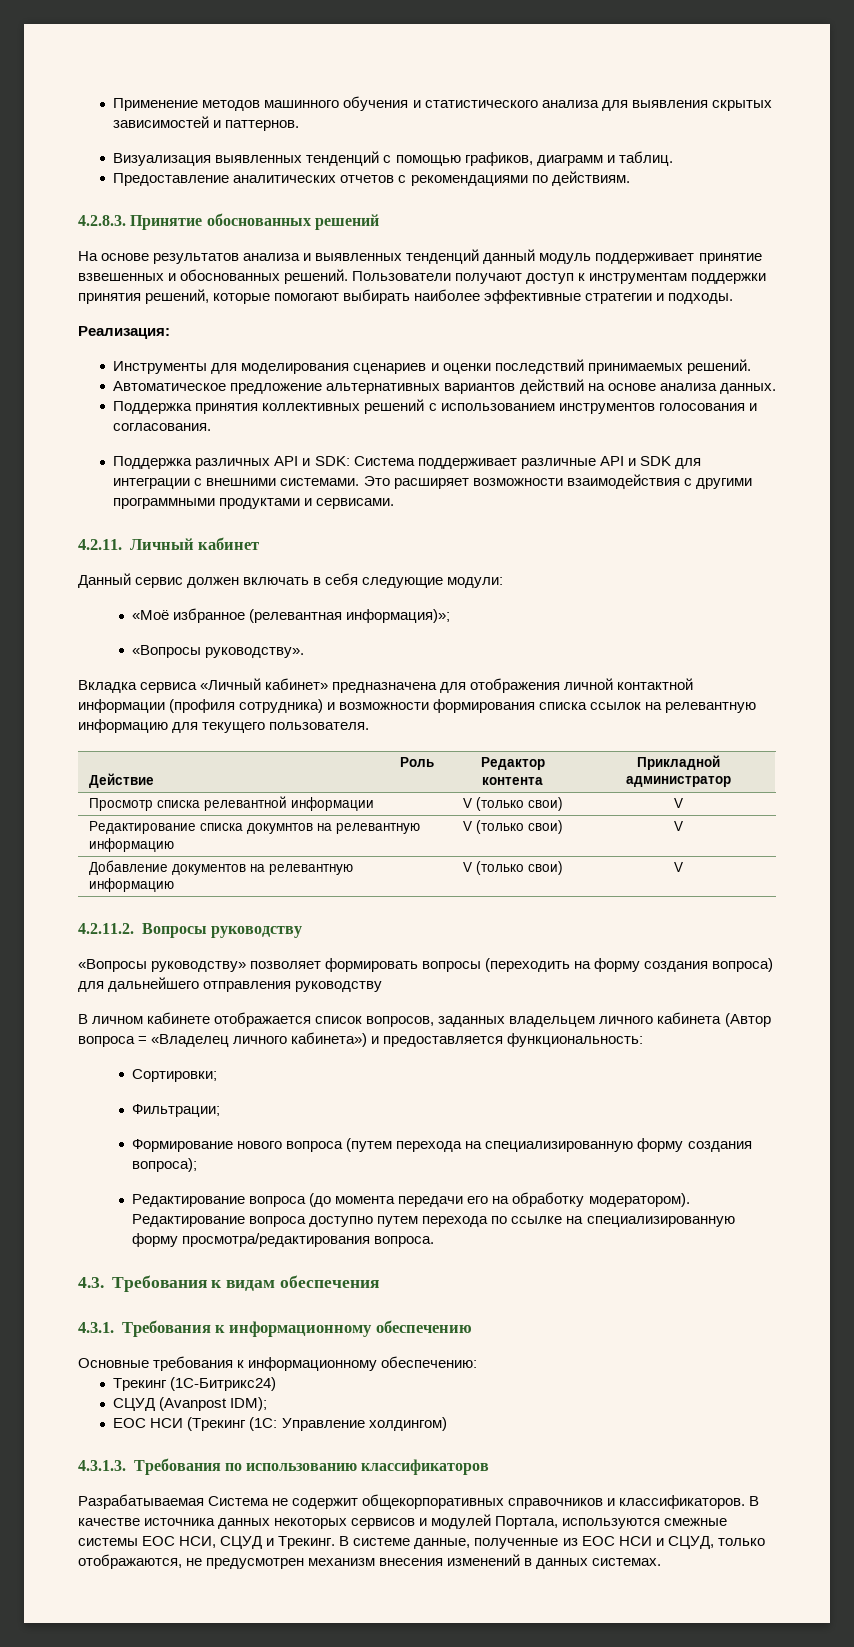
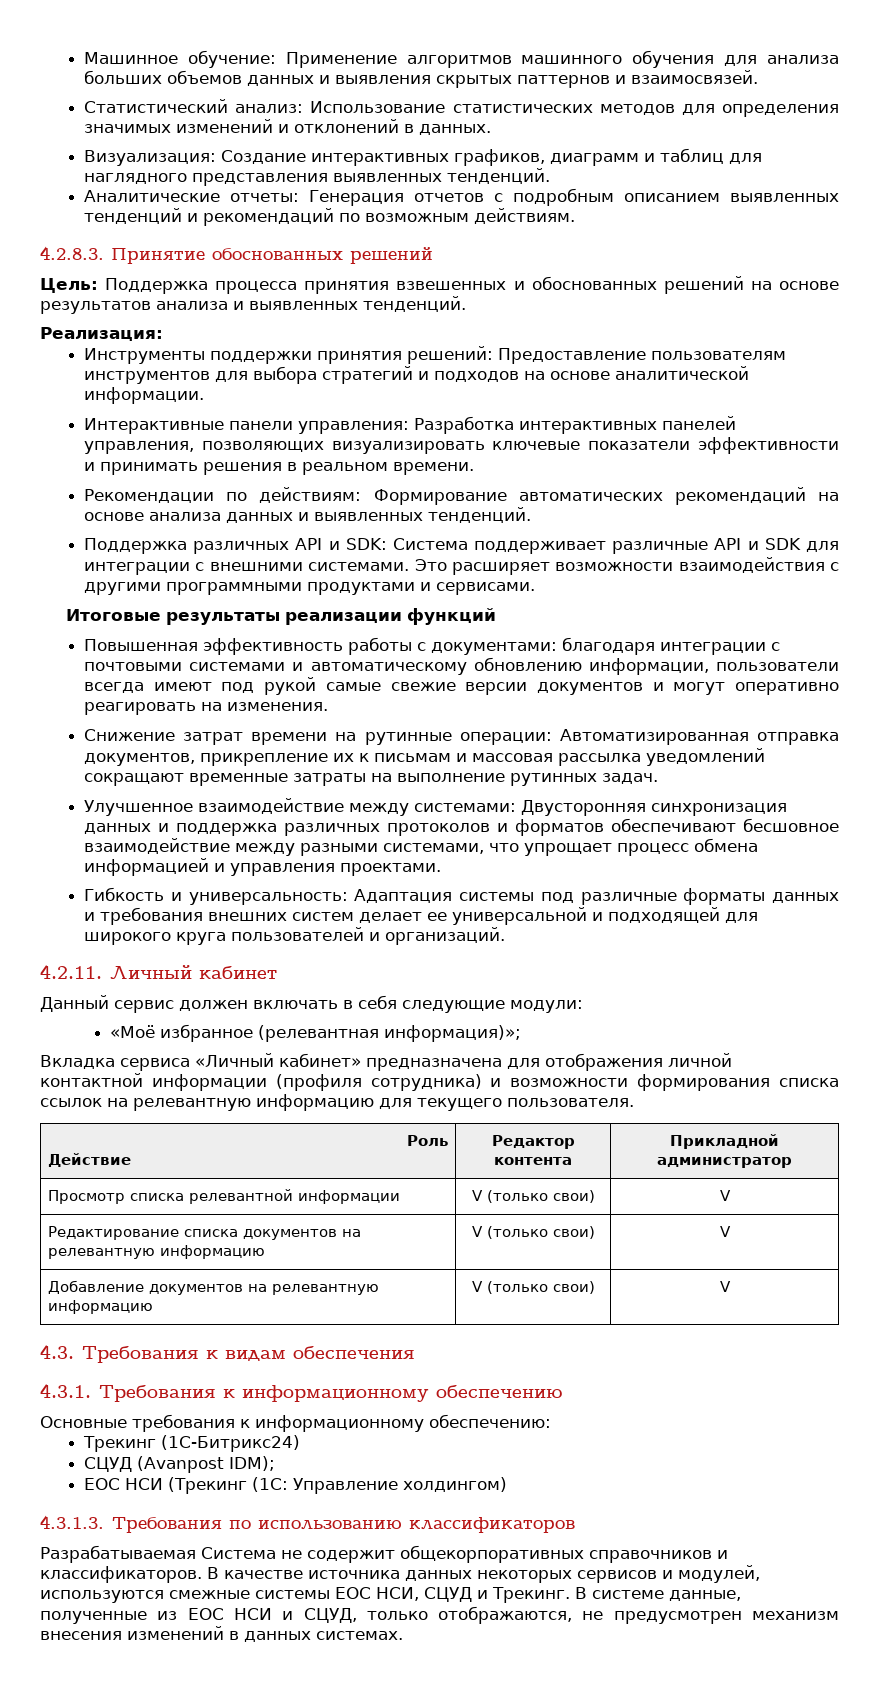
[113,96,772,111] [113,116,300,131] [113,151,673,166] [113,173,548,186] Применение методов машинного обучения и статистического анализа для выявления скрытых зависимостей и паттернов. // Визуализация выявленных тенденций с помощью графиков, диаграмм и таблиц. // Предоставление аналитических отчетов с рекомендациями по -> [83,50,840,68] [83,70,758,88] [83,99,840,117] [83,119,491,135] [83,148,762,166] [83,168,550,186] [83,188,839,206] [83,208,469,226] Машинное обучение: Применение алгоритмов машинного обучения для анализа больших объемов данных и выявления скрытых паттернов и взаимосвязей. // Статистический анализ: Использование статистических методов для определения значимых изменений и отклонений в данных. // Визуализация: Создание интерактивных графиков, диаграмм и таблиц для наглядного представления выявленных тенденций. // Аналитические отчеты: Генерация отчетов с подробным описанием выявленных тенденций и рекомендаций по возможным
[78,251,98,261] На -> [40,276,772,294] Цель: Поддержка процесса принятия взвешенных и обоснованных решений на
[406,249,762,264] [78,269,767,284] [78,289,734,304] [78,326,170,339] [113,359,751,374] [113,379,776,394] [113,399,757,414] [113,423,212,431] тенденций данный модуль поддерживает принятие взвешенных и обоснованных решений. Пользователи получают доступ к инструментам поддержки принятия решений, которые помогают выбирать наиболее эффективные стратегии и подходы. // Реализация: // Инструменты для моделирования сценариев и оценки последствий принимаемых решений. // Автоматическое предложение альтернативных вариантов действий на основе анализа данных. // Поддержка принятия коллективных решений с использованием инструментов голосования и согласования. -> [363,296,466,312] [40,327,163,341] [83,346,786,364] [83,366,749,384] [83,387,204,404] [83,416,736,434] [83,437,839,454] [83,462,474,475] [83,487,840,505] [83,507,531,523] тенденций. // Реализация: // Инструменты поддержки принятия решений: Предоставление пользователям инструментов для выбора стратегий и подходов на основе аналитической информации. // Интерактивные панели управления: Разработка интерактивных панелей управления, позволяющих визуализировать ключевые показатели эффективности и принимать решения в реальном времени. // Рекомендации по действиям: Формирование автоматических рекомендаций на основе анализа данных и выявленных тенденций.
(395, 503) none -> [65,608,496,625] [83,637,780,655] [83,657,840,675] [83,677,840,695] [83,702,328,715] [83,729,839,745] [83,748,765,766] [83,773,658,786] [83,798,787,816] [83,818,840,836] [83,838,758,856] [83,858,441,876] [83,887,840,905] [83,907,758,925] [83,927,505,945] // Итоговые результаты реализации функций // Повышенная эффективность работы с документами: благодаря интеграции с почтовыми системами и автоматическому обновлению информации, пользователи всегда имеют под рукой самые свежие версии документов и могут оперативно реагировать на изменения. // Снижение затрат времени на рутинные операции: Автоматизированная отправка документов, прикрепление их к письмам и массовая рассылка уведомлений сокращают временные затраты на выполнение рутинных задач. // Улучшенное взаимодействие между системами: Двусторонняя синхронизация данных и поддержка различных протоколов и форматов обеспечивают бесшовное взаимодействие между разными системами, что упрощает процесс обмена информацией и управления проектами. // Гибкость и универсальность: Адаптация системы под различные форматы данных и требования внешних систем делает ее универсальной и подходящей для широкого круга пользователей и организаций.
[132,645,305,658] // «Вопросы руководству». -> (521, 1033) none
[247,823,314,834] докумнтов -> [243,1229,338,1240] документов
[78,923,302,938] [78,958,774,972] [78,977,383,992] [78,1012,771,1027] [78,1032,644,1047] [132,1069,218,1082] [132,1104,221,1117] [132,1138,752,1152] [132,1158,198,1172] [132,1192,690,1207] [132,1214,735,1227] [132,1233,435,1247] // 4.2.11.2. Вопросы руководству // «Вопросы руководству» позволяет формировать вопросы (переходить на форму создания вопроса) для дальнейшего отправления руководству // В личном кабинете отображается список вопросов, заданных владельцем личного кабинета (Автор вопроса = «Владелец личного кабинета») и предоставляется функциональность: // Сортировки; // Фильтрации; // Формирование нового вопроса (путем перехода на специализированную форму создания вопроса); // Редактирование вопроса (до момента передачи его на обработку модератором). Редактирование вопроса доступно путем перехода по ссылке на специализированную форму просмотра/редактирования вопроса. -> (731, 1286) none
[431,1514,559,1529] модулей Портала, -> [678,1565,760,1583] модулей,

